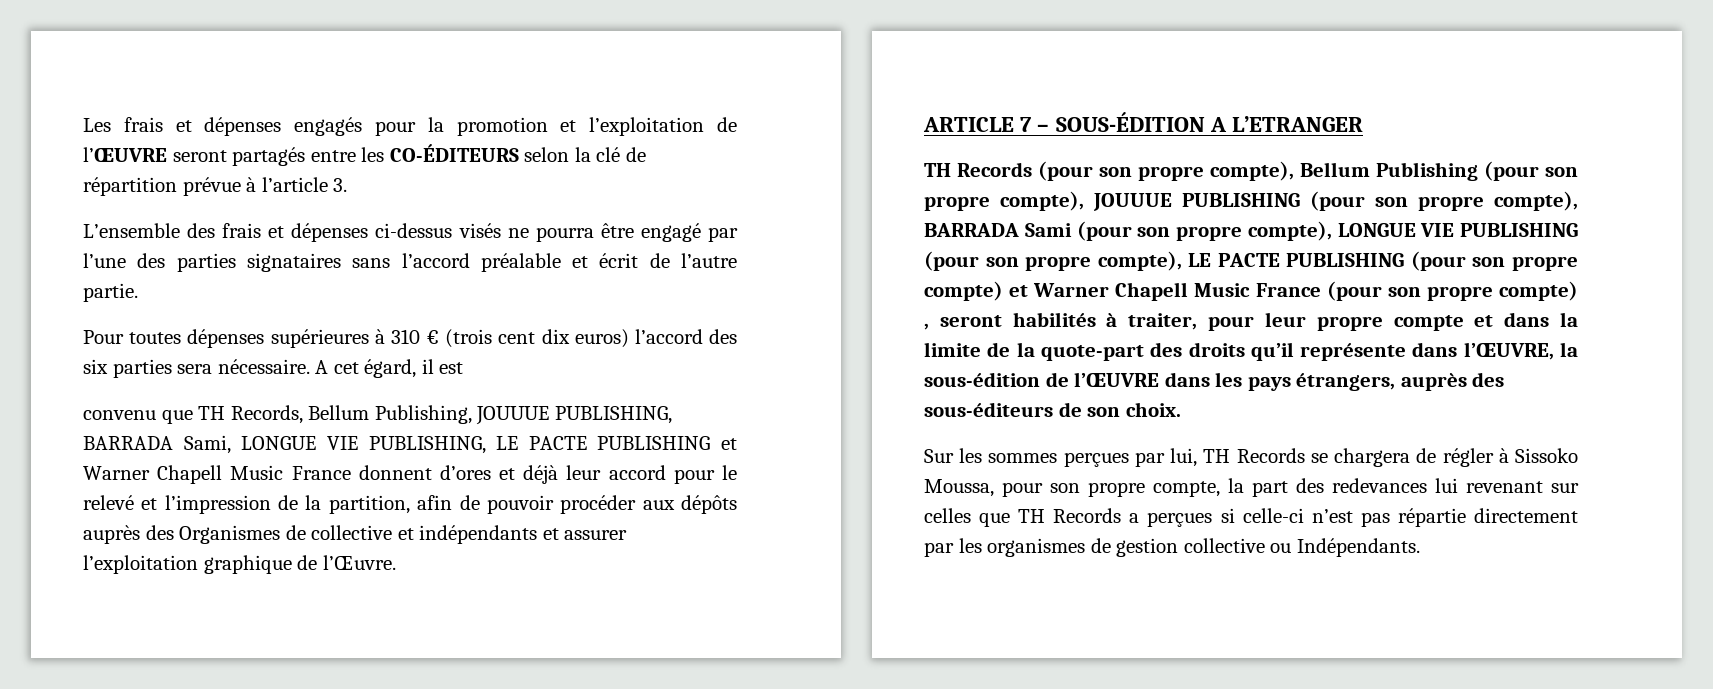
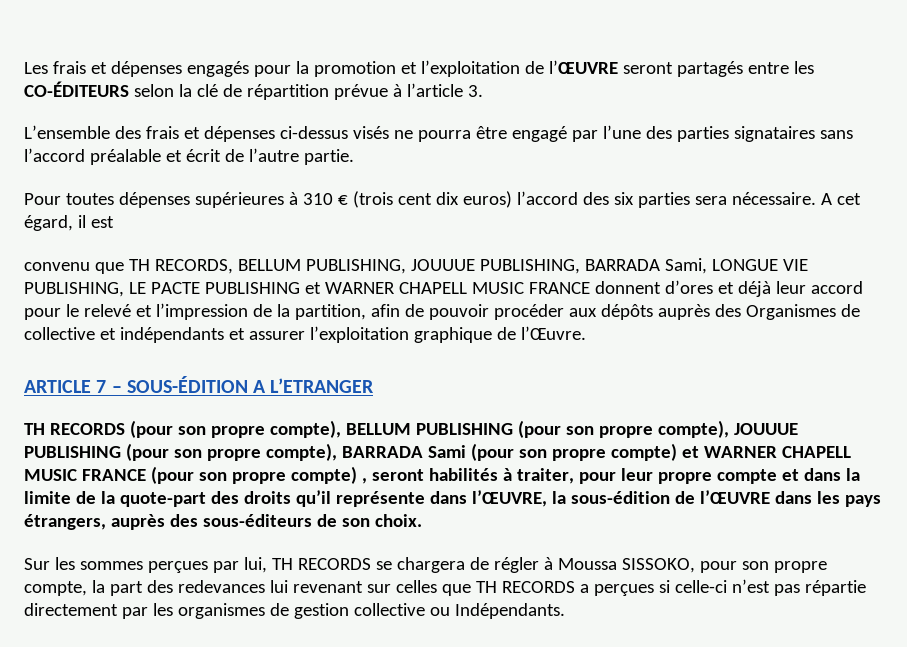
[230,405,472,424] Records, Bellum Publishing, -> [154,259,406,274] RECORDS, BELLUM PUBLISHING,
[83,465,351,484] Warner Chapell Music France -> [324,282,590,294] WARNER CHAPELL MUSIC FRANCE
[957,161,1478,181] Records (pour son propre compte), Bellum Publishing -> [49,420,513,438] RECORDS (pour son propre compte), BELLUM PUBLISHING
[1247,221,1578,241] [924,251,1578,271] [924,281,1321,301] compte), LONGUE VIE PUBLISHING (pour son propre compte), LE PACTE PUBLISHING (pour son propre compte) et Warner Chapell Music France -> [610,443,851,461] [24,469,146,481] compte) et WARNER CHAPELL MUSIC FRANCE
[1236,448,1305,463] Records -> [297,558,371,570] RECORDS
[1515,448,1578,463] [924,479,994,497] Sissoko Moussa, -> [557,558,695,573] Moussa SISSOKO,
[1053,508,1122,523] Records -> [501,581,575,593] RECORDS

